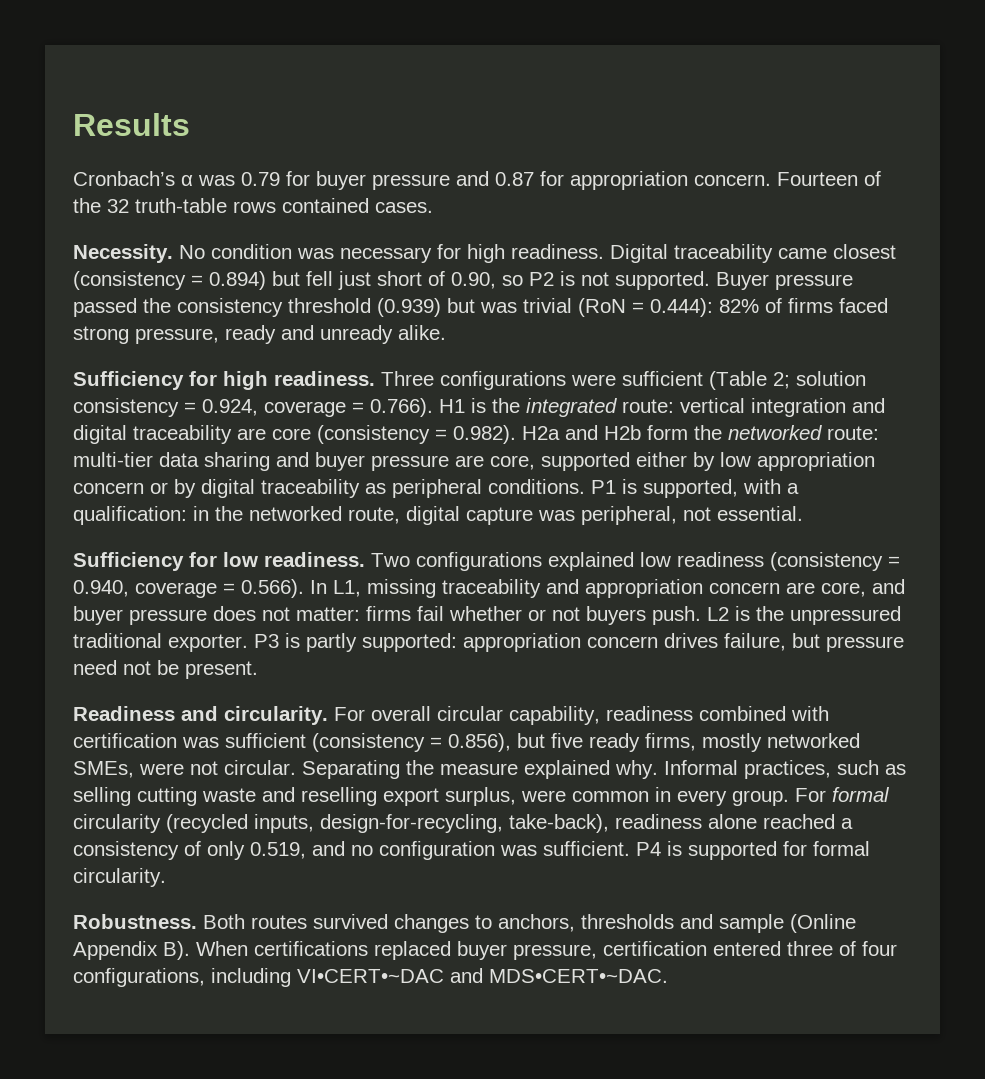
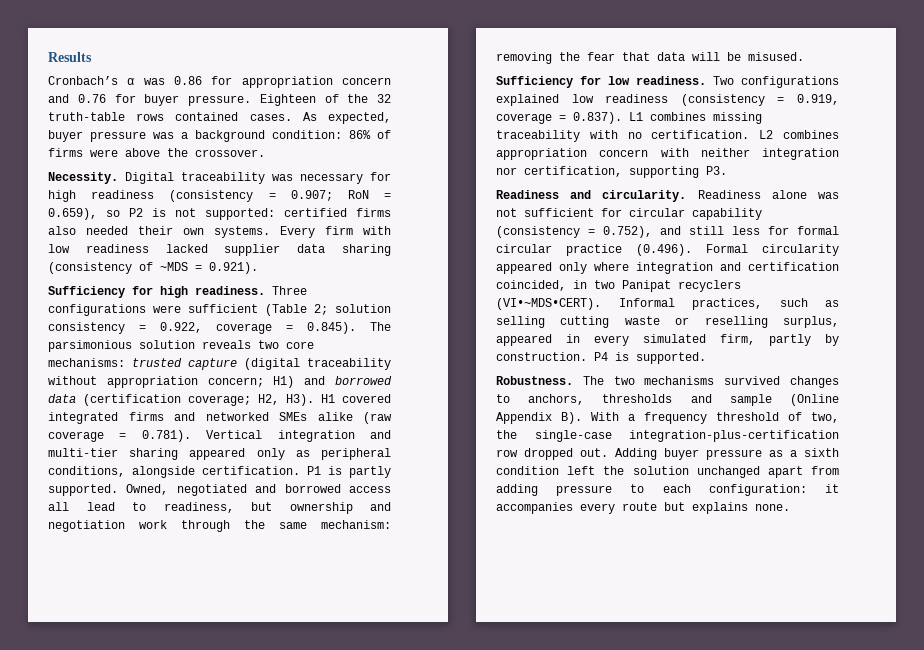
[241,171,858,190] 0.79 for buyer pressure and 0.87 for appropriation concern. Fourteen -> [174,76,391,88] [48,94,316,106] 0.86 for appropriation concern and 0.76 for buyer pressure. Eighteen
(433, 207) none -> [302,112,391,124] [48,130,391,142] [48,148,265,157] As expected, buyer pressure was a background condition: 86% of firms were above the crossover.
[179,244,292,259] No condition -> [125,172,265,184] Digital traceability
[511,244,896,263] [73,271,853,290] [73,298,888,317] [73,325,446,344] readiness. Digital traceability came closest (consistency = 0.894) but fell just short of 0.90, so P2 is not supported. Buyer pressure passed the consistency threshold (0.939) but was trivial (RoN = 0.444): 82% of firms faced strong pressure, ready and unready alike. -> [91,190,391,202] [48,208,391,220] [48,226,391,238] [48,244,392,256] [48,262,258,274] readiness (consistency = 0.907; RoN = 0.659), so P2 is not supported: certified firms also needed their own systems. Every firm with low readiness lacked supplier data sharing (consistency of ~MDS = 0.921).
[202,398,885,417] [73,425,879,444] [73,452,875,471] [73,479,799,498] [73,506,803,525] 0.924, coverage = 0.766). H1 is the integrated route: vertical integration and digital traceability are core (consistency = 0.982). H2a and H2b form the networked route: multi-tier data sharing and buyer pressure are core, supported either by low appropriation concern or by digital traceability as peripheral conditions. P1 is supported, with a qualification: in the networked route, digital capture was peripheral, not essential. -> [160,322,391,334] [48,340,314,352] [48,358,391,370] [48,376,393,388] [48,394,391,406] [48,412,392,424] [48,430,391,442] [48,448,391,460] [48,466,391,478] [48,484,391,496] [48,502,391,514] [48,520,391,532] [496,52,804,64] 0.922, coverage = 0.845). The parsimonious solution reveals two core mechanisms: trusted capture (digital traceability without appropriation concern; H1) and borrowed data (certification coverage; H2, H3). H1 covered integrated firms and networked SMEs alike (raw coverage = 0.781). Vertical integration and multi-tier sharing appeared only as peripheral conditions, alongside certification. P1 is partly supported. Owned, negotiated and borrowed access all lead to readiness, but ownership and negotiation work through the same mechanism: removing the fear that data will be misused.
[73,579,905,598] [73,606,901,625] [73,633,904,652] [73,660,258,679] [73,706,829,725] [73,733,860,752] [73,760,658,779] 0.940, coverage = 0.566). In L1, missing traceability and appropriation concern are core, and buyer pressure does not matter: firms fail whether or not buyers push. L2 is the unpressured traditional exporter. P3 is partly supported: appropriation concern drives failure, but pressure need not be present. // Readiness and circularity. For overall circular capability, readiness combined with certification was sufficient (consistency = 0.856), but five ready firms, mostly networked SMEs, were not circular. Separating the measure explained why. -> [797,94,839,105] [496,112,762,124] [496,130,839,142] [496,148,839,160] [496,166,727,178] [496,190,839,202] [496,208,762,220] [496,226,839,238] [496,244,839,256] [496,262,839,274] [496,280,741,292] [496,298,601,310] 0.919, coverage = 0.837). L1 combines missing traceability with no certification. L2 combines appropriation concern with neither integration nor certification, supporting P3. // Readiness and circularity. Readiness alone was not sufficient for circular capability (consistency = 0.752), and still less for formal circular practice (0.496). Formal circularity appeared only where integration and certification coincided, in two Panipat recyclers (VI•~MDS•CERT).
[262,787,890,806] [73,814,853,833] [73,841,870,860] [73,868,166,887] [73,914,307,929] and reselling export surplus, were common in every group. For formal circularity (recycled inputs, design-for-recycling, take-back), readiness alone reached a consistency of only 0.519, and no configuration was sufficient. P4 is supported for formal circularity. // Robustness. Both routes -> [675,316,839,328] [496,334,839,346] [496,352,706,364] [496,376,715,385] or reselling surplus, appeared in every simulated firm, partly by construction. P4 is supported. // Robustness. The two mechanisms
[196,941,897,960] [73,968,668,987] When certifications replaced buyer pressure, certification entered three of four configurations, including VI•CERT•~DAC and MDS•CERT•~DAC. -> [591,412,839,424] [496,430,839,442] [496,448,839,460] [496,466,839,478] [496,484,839,496] [496,502,790,514] With a frequency threshold of two, the single-case integration-plus-certification row dropped out. Adding buyer pressure as a sixth condition left the solution unchanged apart from adding pressure to each configuration: it accompanies every route but explains none.

